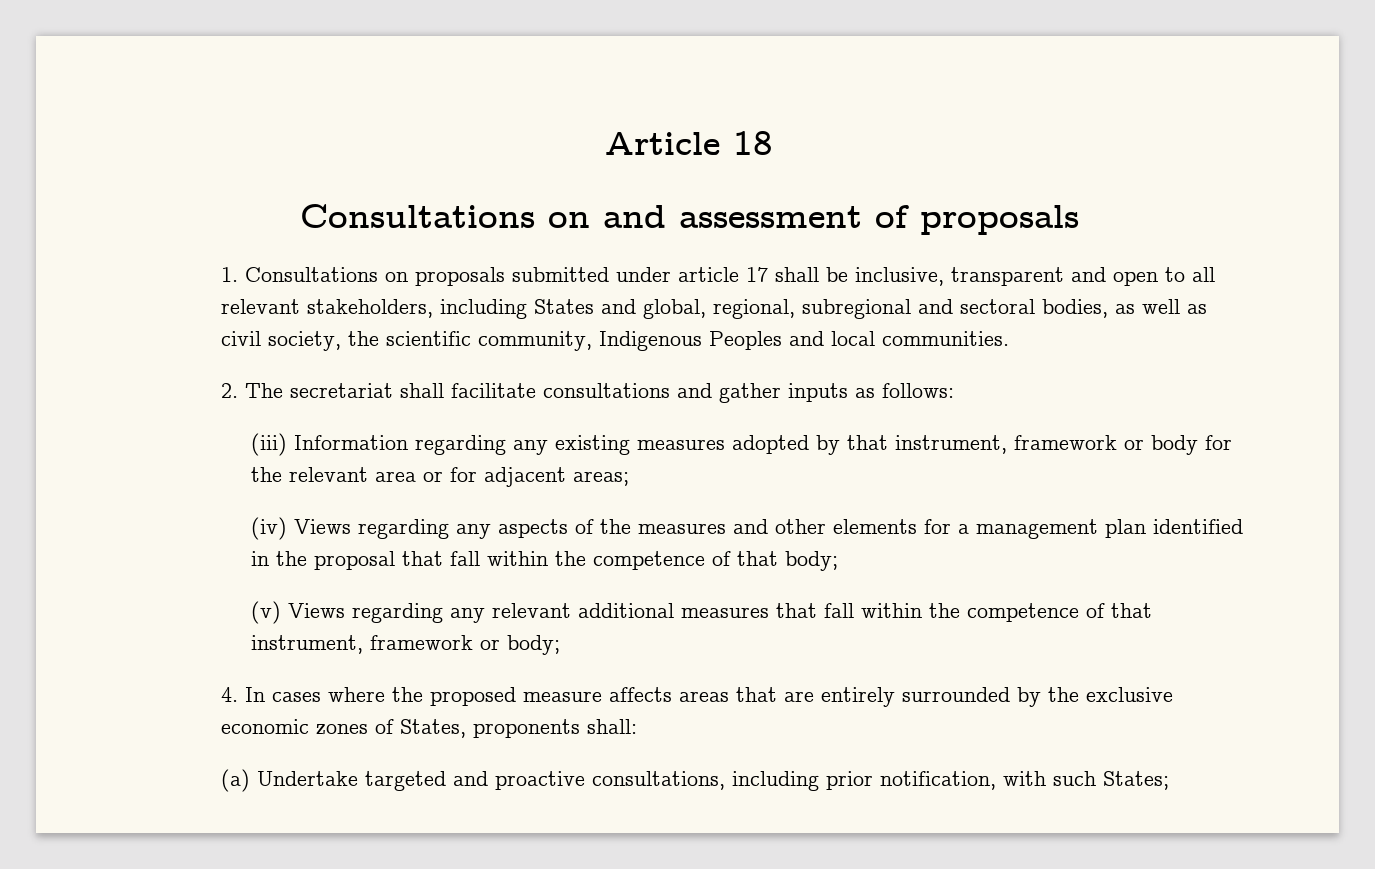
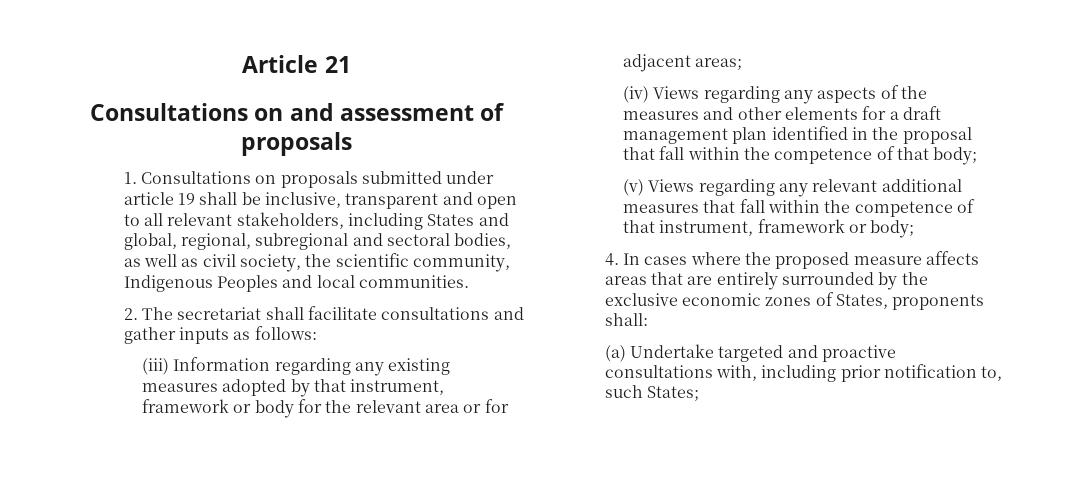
[733,131,773,155] 18 -> [324,56,351,73] 21
[746,267,769,282] 17 -> [178,193,196,205] 19
(969, 529) none -> [903,106,942,120] draft
[592,771,1047,791] consultations, including prior notification, with -> [604,364,1003,382] consultations with, including prior notification to,

